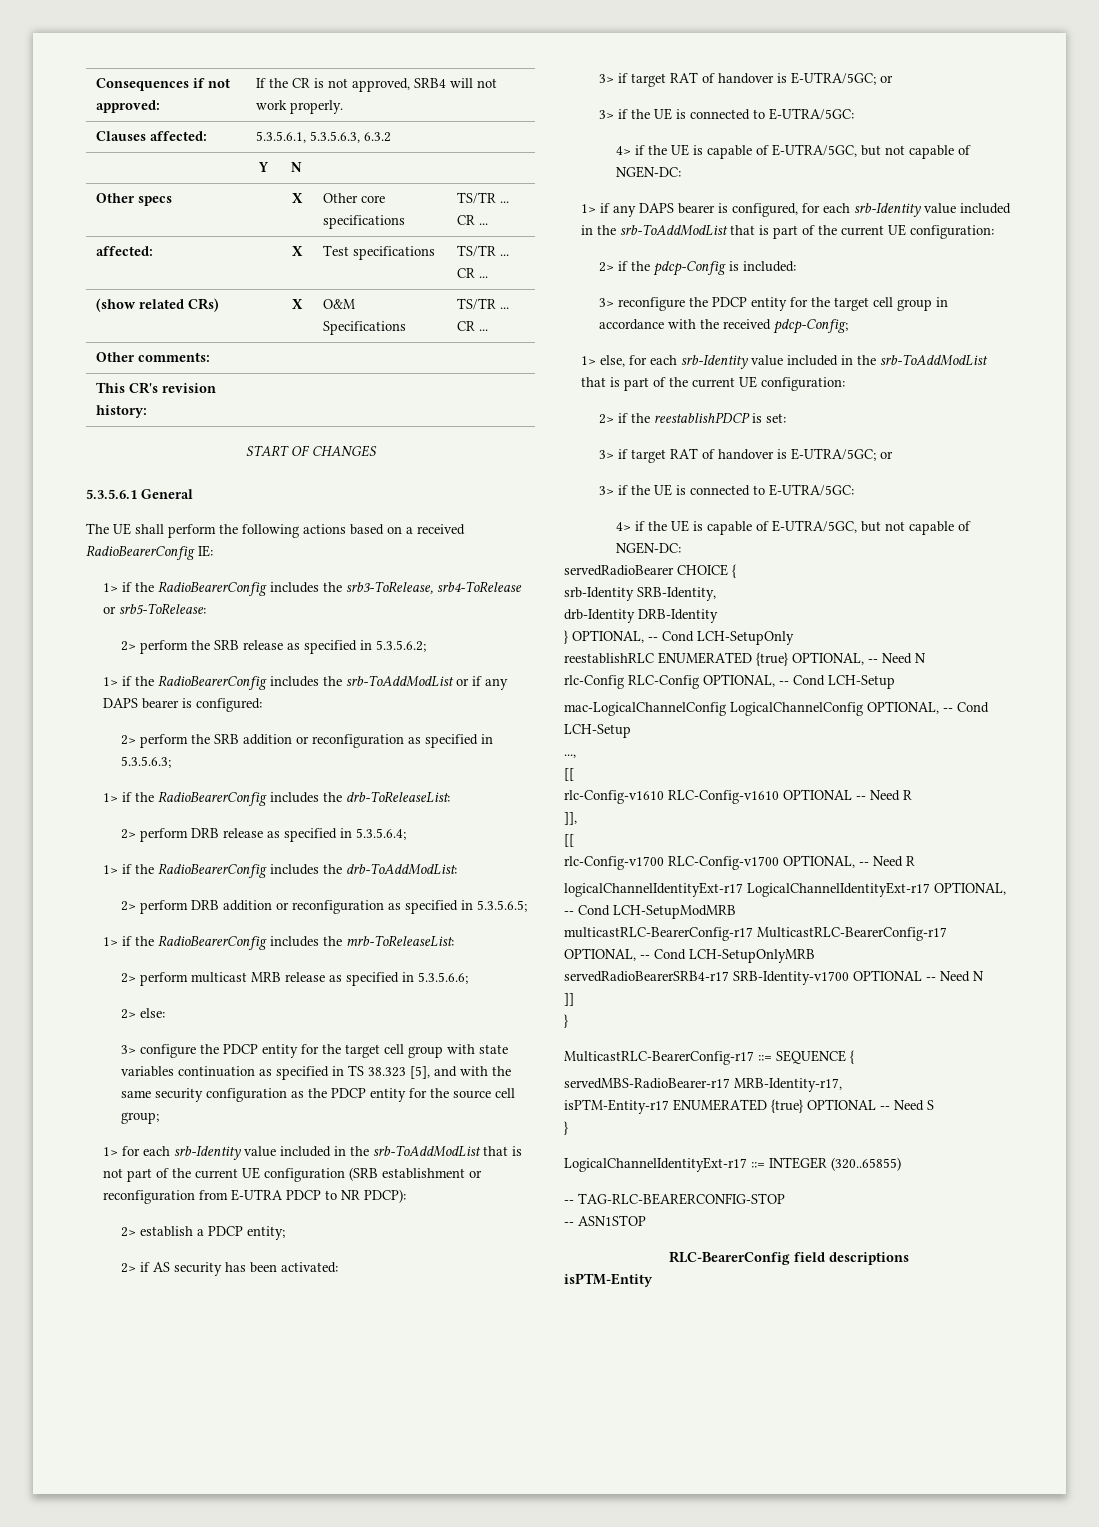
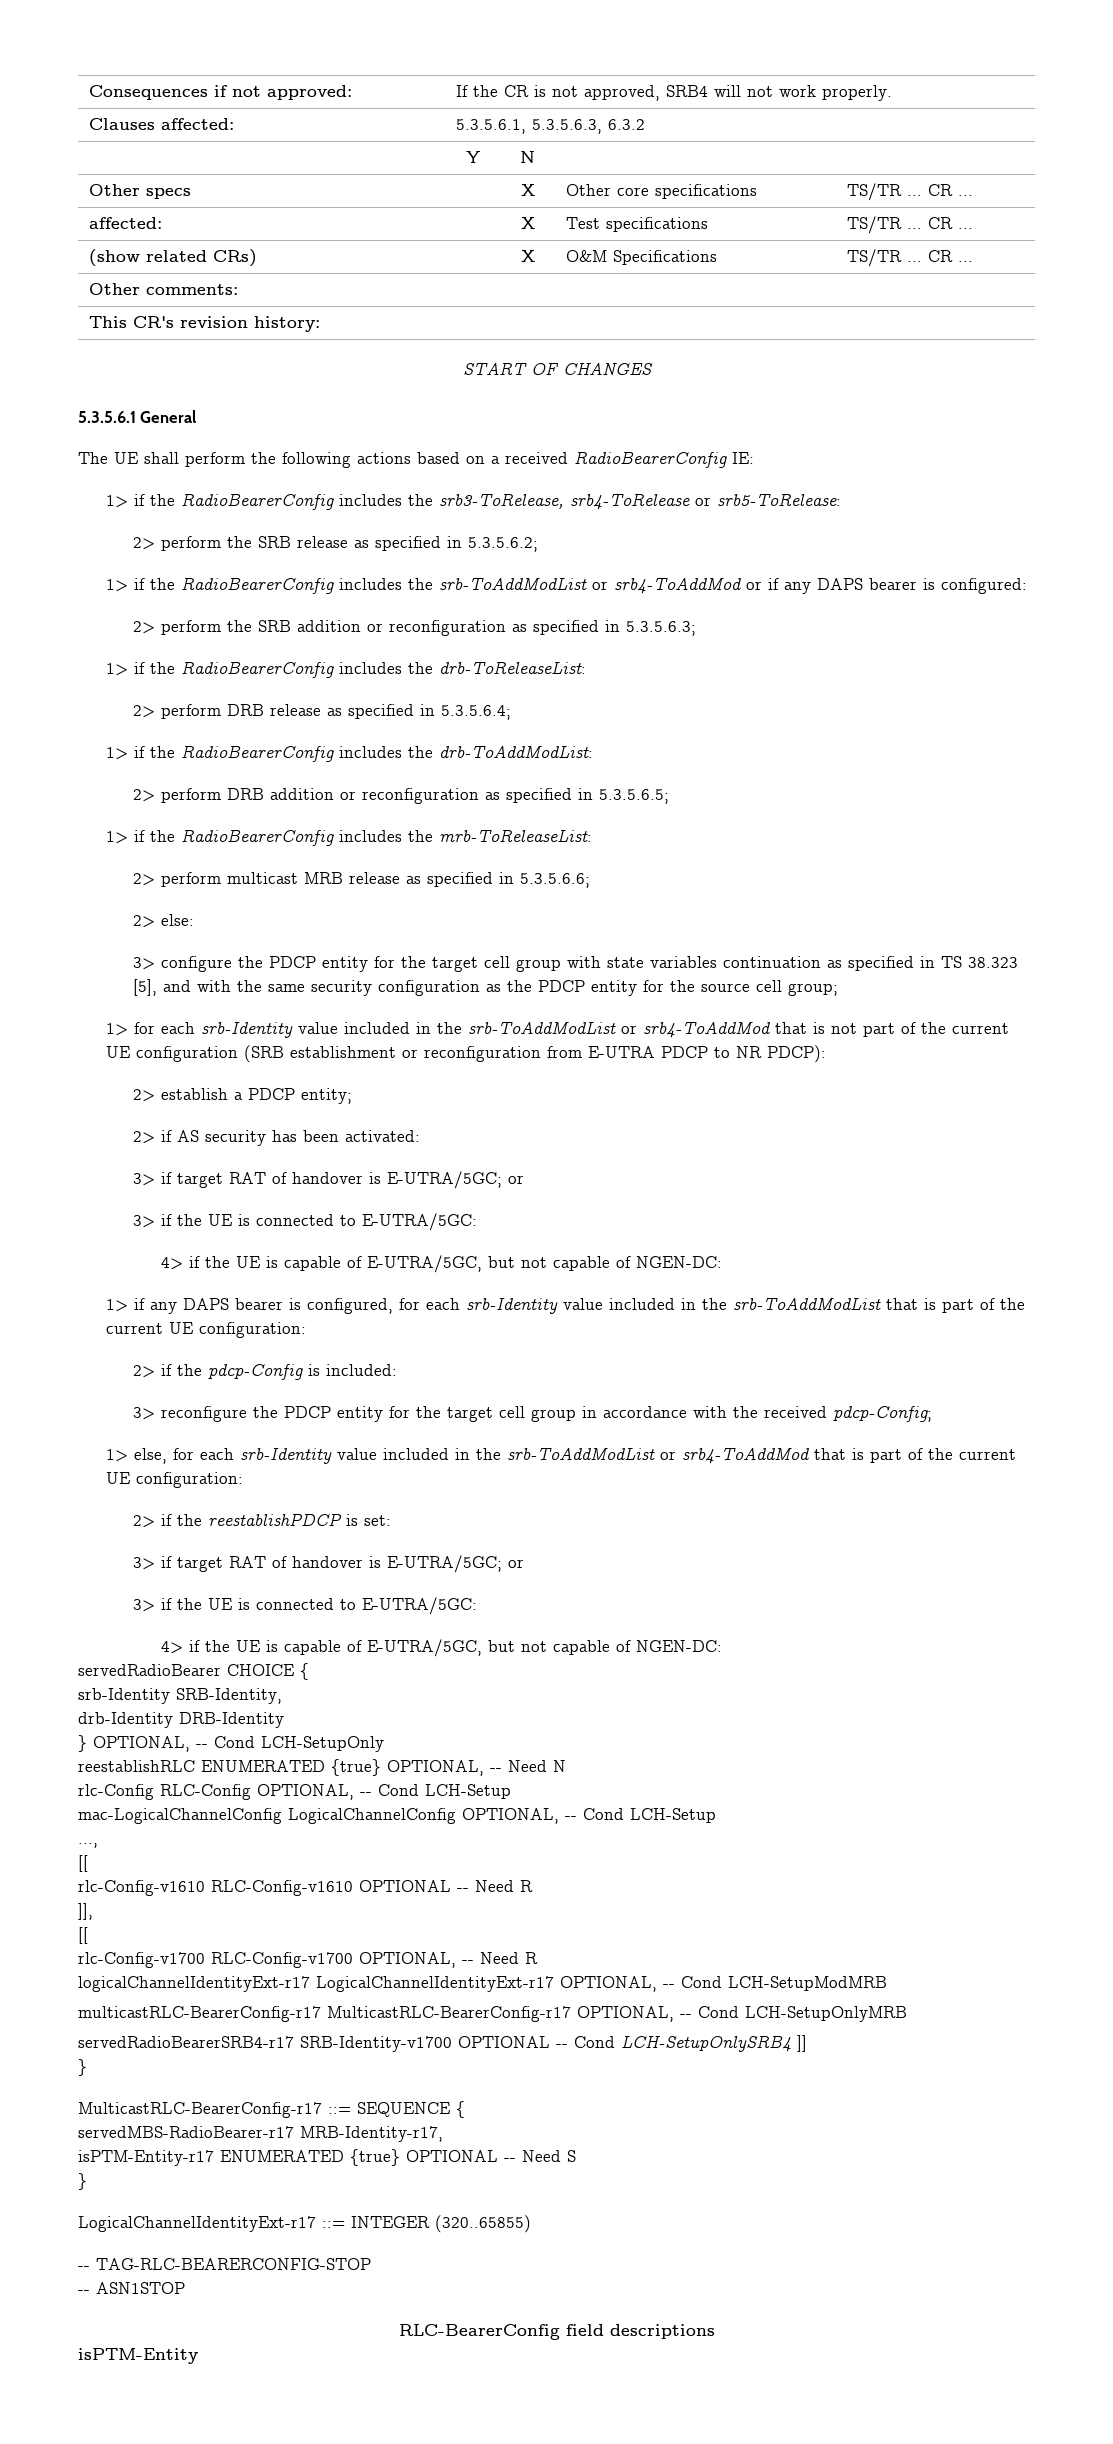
(470, 682) none -> [613,577,762,594] srb4-ToAddMod or
(482, 1151) none -> [620,1021,771,1038] or srb4-ToAddMod
(989, 360) none -> [659,1447,810,1464] or srb4-ToAddMod
[940,971,984,982] Need N // -> [574,2035,791,2052] Cond LCH-SetupOnlySRB4

